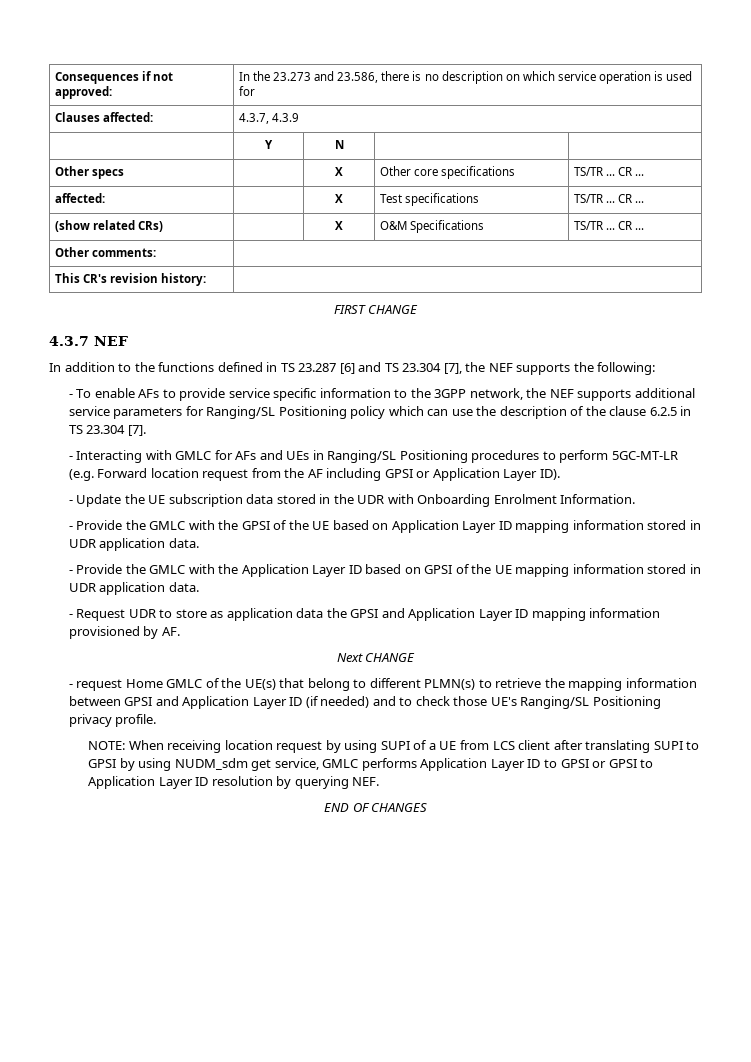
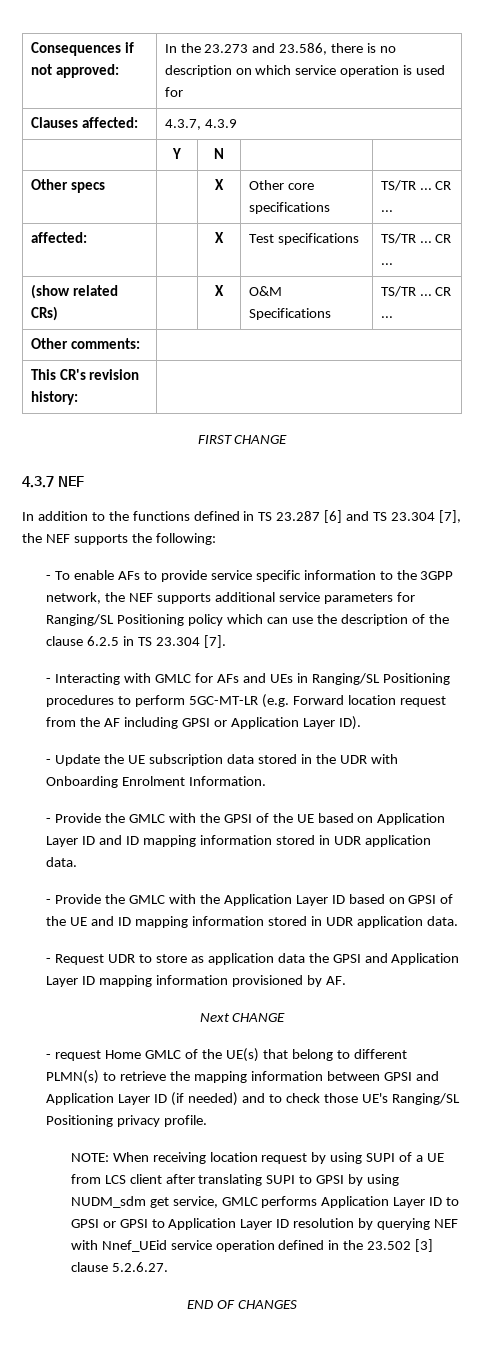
(512, 525) none -> [99,835,140,845] and ID
(512, 569) none -> [91,916,132,926] and ID
[352,777,380,786] NEF. -> [433,1219,458,1228] [70,1239,434,1252] [70,1262,168,1272] NEF with Nnef_UEid service operation defined in the 23.502 [3] clause 5.2.6.27.

